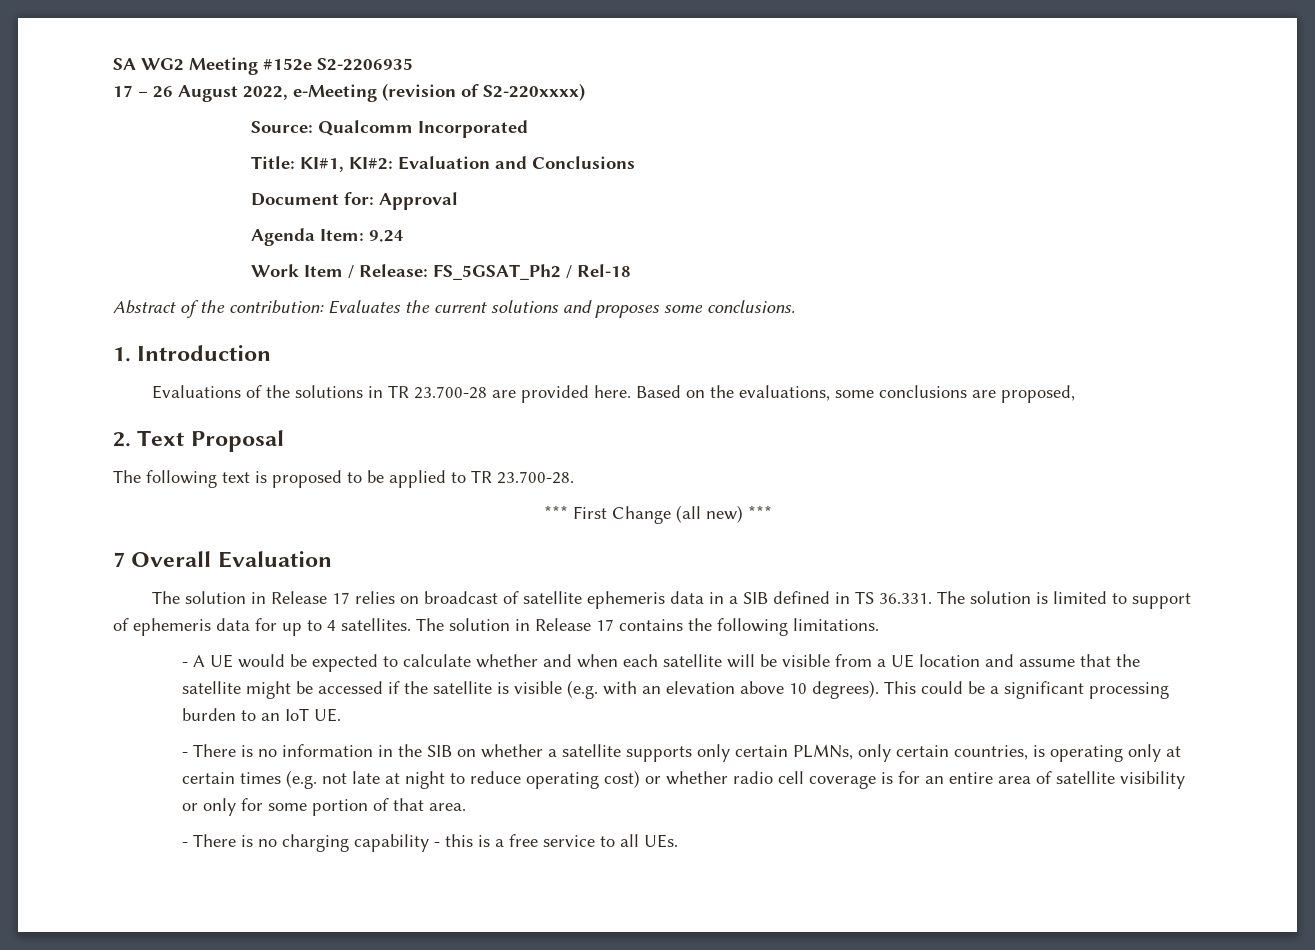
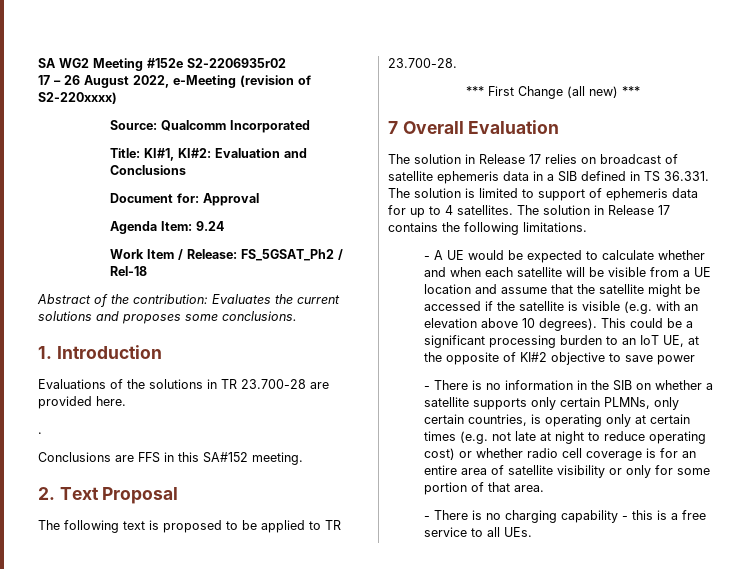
[317,58,413,71] S2-2206935 -> [187,58,286,68] S2-2206935r02
[635,385,1075,403] Based on the evaluations, some conclusions are proposed, -> [38,432,42,434] [38,452,303,465] // . // Conclusions are FFS in this SA#152 meeting.
[314,708,342,722] UE. -> [663,335,700,347] [424,352,696,365] UE, at the opposite of KI#2 objective to save power

